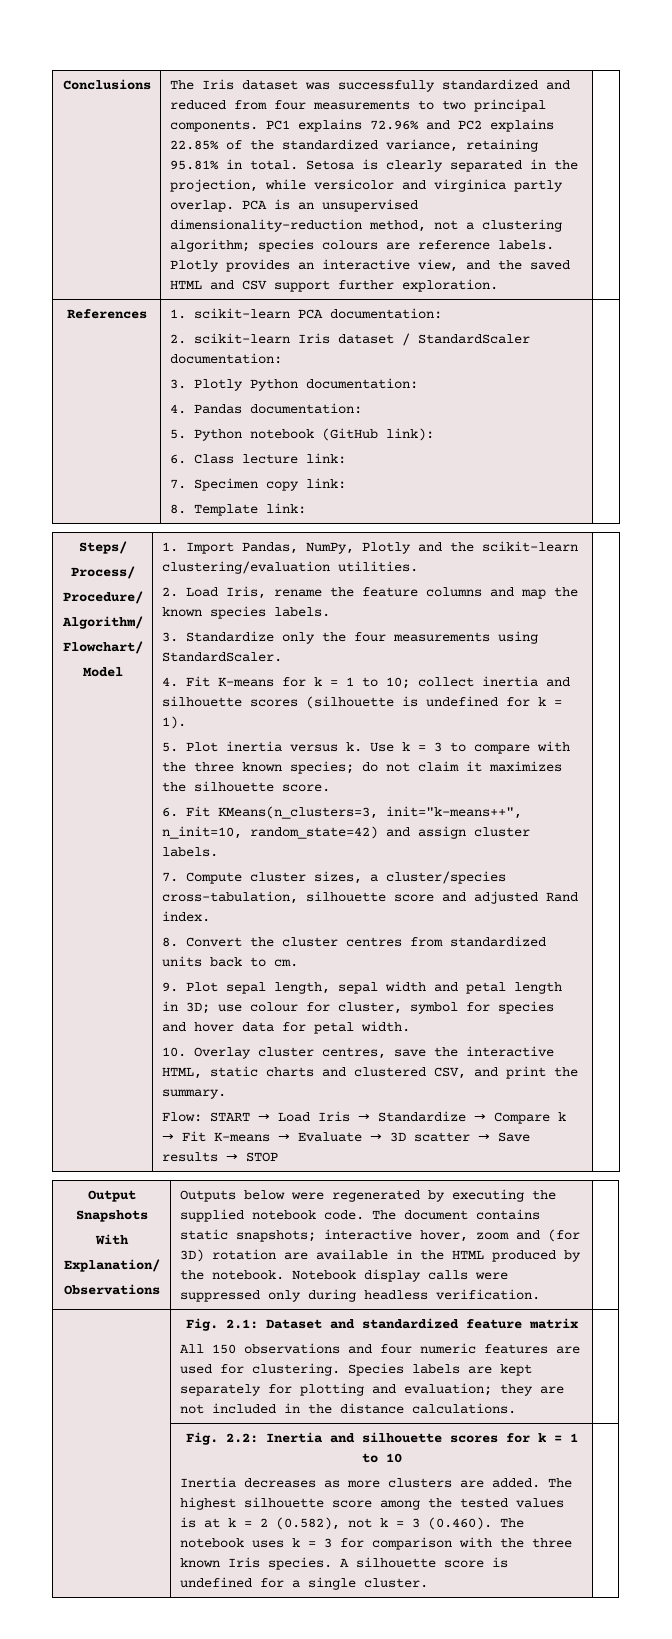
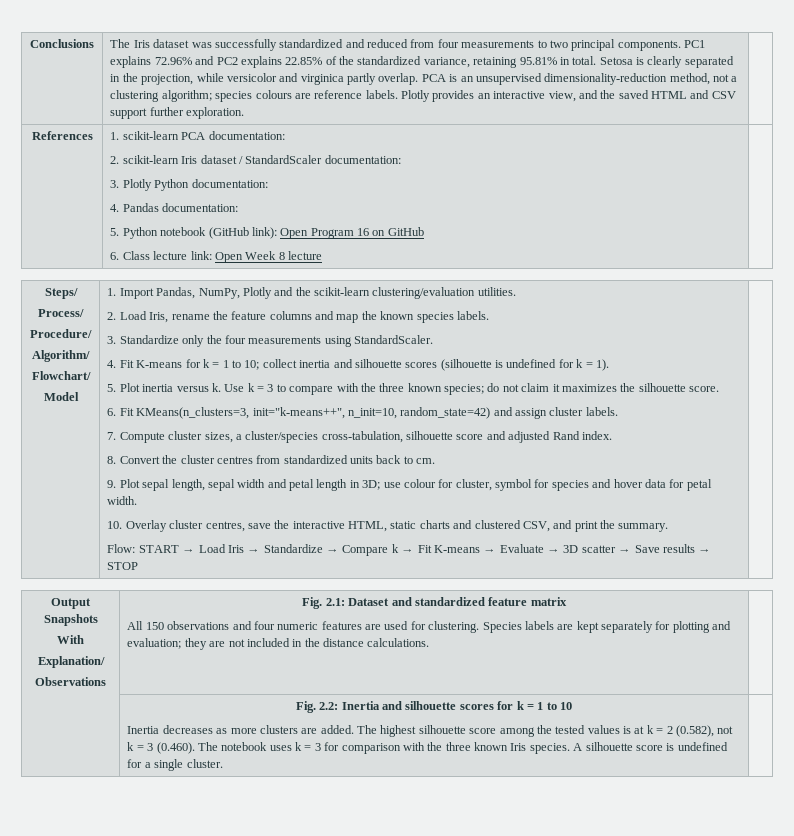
(434, 434) none -> [280,227,424,239] Open Program 16 on GitHub
[169,478,346,491] [169,503,306,516] // 7. Specimen copy link: // 8. Template link: -> [214,251,323,263] Open Week 8 lecture
[179,1189,556,1202] [179,1209,540,1222] [179,1229,580,1242] [179,1249,581,1262] [179,1269,508,1282] [179,1289,540,1302] | Outputs below were regenerated by executing the supplied notebook code. The document contains static snapshots; interactive hover, zoom and (for 3D) rotation are available in the HTML produced by the notebook. Notebook display calls were suppressed only during headless verification. | // -> (106, 681) none

